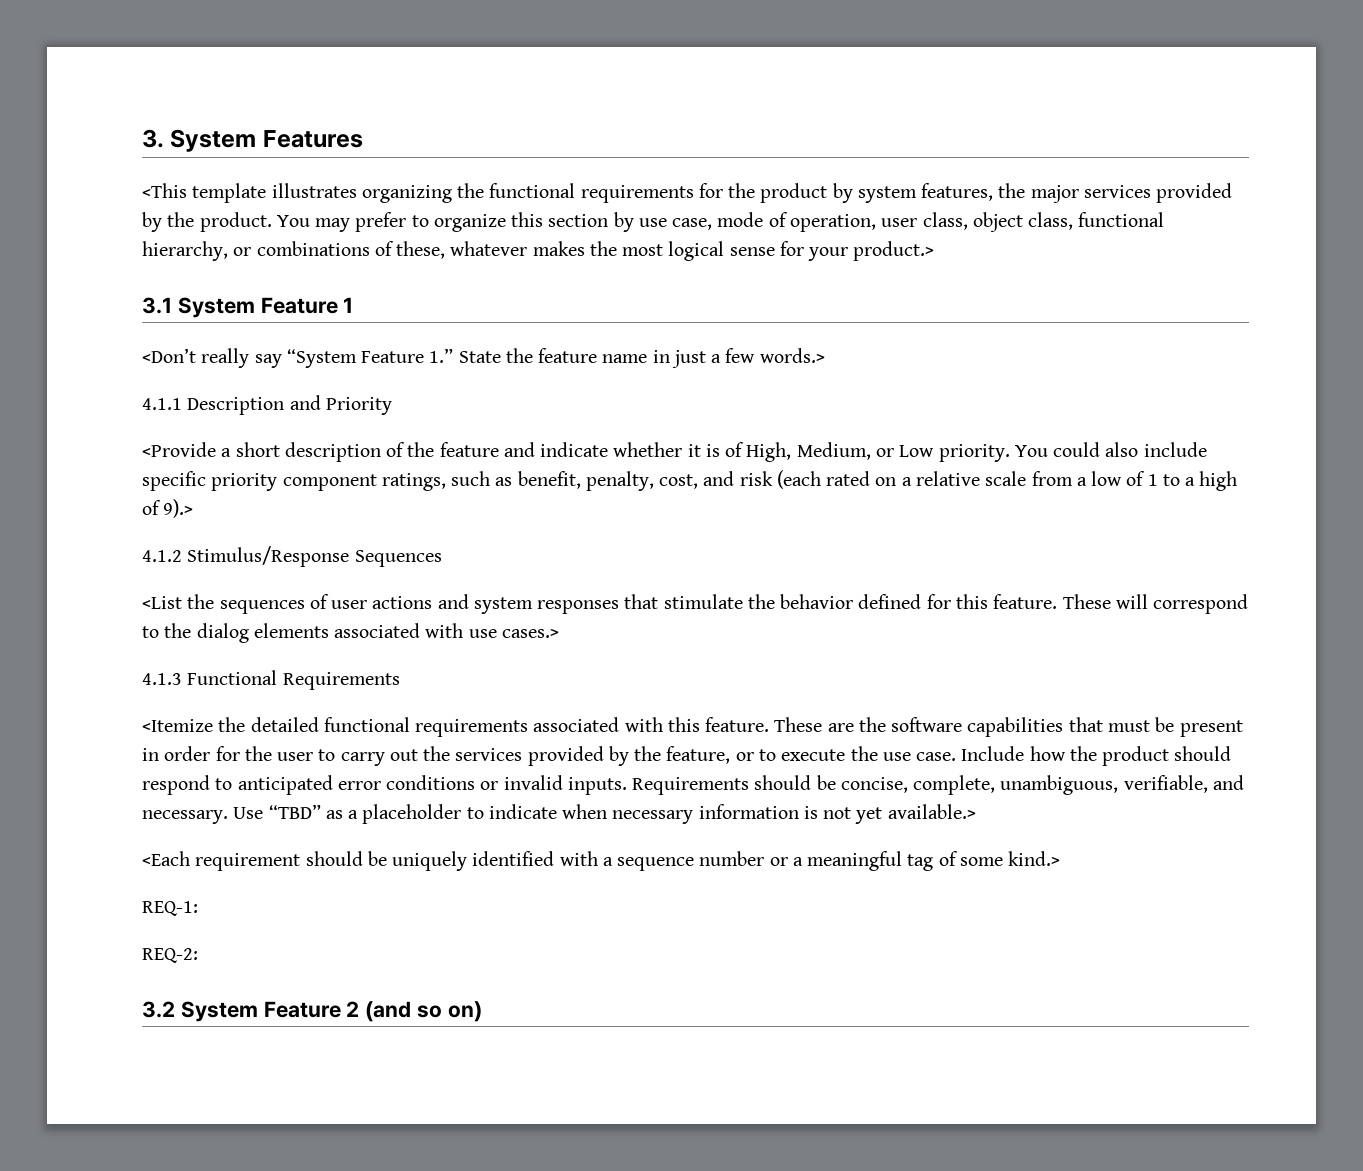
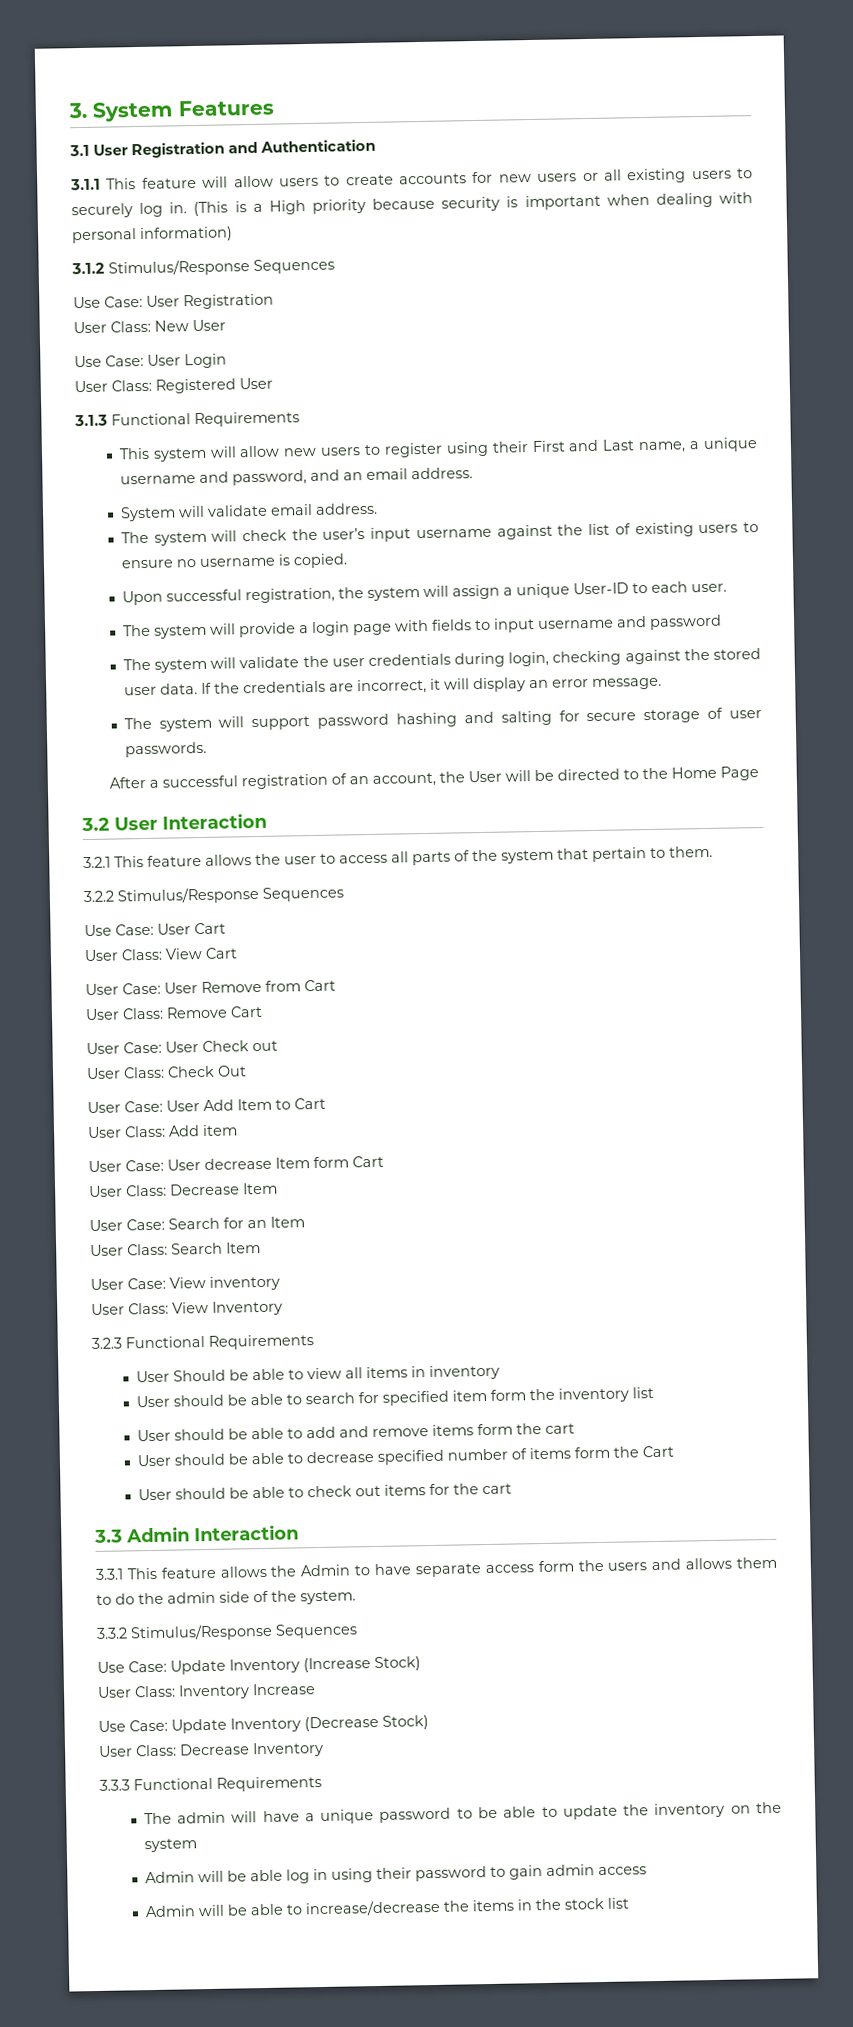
[142,183,1233,203] [142,212,1165,232] [142,241,935,261] [142,297,354,318] [142,348,825,368] [142,395,392,415] [142,442,1207,462] [142,470,1238,491] [142,499,194,518] [142,546,442,567] [142,594,1249,614] [142,623,559,643] [142,670,400,690] [142,717,1243,737] [142,746,1232,766] [142,775,1244,795] [142,804,976,824] [142,851,1061,871] [142,901,198,916] [142,948,198,963] [142,1001,482,1022] <This template illustrates organizing the functional requirements for the product by system features, the major services provided by the product. You may prefer to organize this section by use case, mode of operation, user class, object class, functional hierarchy, or combinations of these, whatever makes the most logical sense for your product.> // 3.1 System Feature 1 // <Don’t really say “System Feature 1.” State the feature name in just a few words.> // 4.1.1 Description and Priority // <Provide a short description of the feature and indicate whether it is of High, Medium, or Low priority. You could also include specific priority component ratings, such as benefit, penalty, cost, and risk (each rated on a relative scale from a low of 1 to a high of 9).> // 4.1.2 Stimulus/Response Sequences // <List the sequences of user actions and system responses that stimulate the behavior defined for this feature. These will correspond to the dialog elements associated with use cases.> // 4.1.3 Functional Requirements // <Itemize the detailed functional requirements associated with this feature. These are the software capabilities that must be present in order for the user to carry out the services provided by the feature, or to execute the use case. Include how the product should respond to anticipated error conditions or invalid inputs. Requirements should be concise, complete, unambiguous, verifiable, and necessary. Use “TBD” as a placeholder to indicate when necessary information is not yet available.> // <Each requirement should be uniquely identified with a sequence number or a meaningful tag of some kind.> // REQ-1: // REQ-2: // 3.2 System Feature 2 (and so on) -> [69,138,376,159] [70,168,753,191] [71,192,753,219] [71,226,233,244] [71,258,335,277] [73,293,274,310] [73,319,226,334] [74,353,227,369] [74,377,273,394] [74,411,300,428] [118,437,758,462] [119,467,473,486] [119,502,378,522] [120,522,759,546] [120,553,348,569] [121,581,727,606] [122,614,722,639] [122,647,762,673] [123,677,662,696] [123,707,763,732] [124,741,207,758] [108,766,759,790] [81,812,267,832] [83,845,713,869] [83,886,344,905] [84,922,226,937] [84,947,237,962] [85,979,336,996] [85,1005,263,1021] [86,1040,278,1055] [86,1065,247,1080] [87,1097,326,1114] [87,1124,238,1139] [88,1155,384,1173] [89,1182,278,1198] [89,1216,305,1232] [90,1241,261,1257] [90,1275,280,1291] [91,1300,283,1316] [91,1334,314,1350] [135,1364,500,1383] [135,1387,654,1408] [136,1423,575,1442] [136,1445,674,1467] [137,1483,512,1501] [94,1524,299,1543] [95,1556,777,1580] [96,1590,356,1605] [96,1623,358,1642] [97,1656,421,1675] [97,1683,316,1700] [98,1715,429,1734] [98,1741,324,1758] [99,1775,322,1792] [143,1801,782,1825] [143,1838,197,1853] [144,1864,647,1884] [144,1897,629,1918] 3.1 User Registration and Authentication // 3.1.1 This feature will allow users to create accounts for new users or all existing users to securely log in. (This is a High priority because security is important when dealing with personal information) // 3.1.2 Stimulus/Response Sequences // Use Case: User Registration // User Class: New User // Use Case: User Login // User Class: Registered User // 3.1.3 Functional Requirements // This system will allow new users to register using their First and Last name, a unique username and password, and an email address. // System will validate email address. // The system will check the user’s input username against the list of existing users to ensure no username is copied. // Upon successful registration, the system will assign a unique User-ID to each user. // The system will provide a login page with fields to input username and password // The system will validate the user credentials during login, checking against the stored user data. If the credentials are incorrect, it will display an error message. // The system will support password hashing and salting for secure storage of user passwords. // After a successful registration of an account, the User will be directed to the Home Page // 3.2 User Interaction // 3.2.1 This feature allows the user to access all parts of the system that pertain to them. // 3.2.2 Stimulus/Response Sequences // Use Case: User Cart // User Class: View Cart // User Case: User Remove from Cart // User Class: Remove Cart // User Case: User Check out // User Class: Check Out // User Case: User Add Item to Cart // User Class: Add item // User Case: User decrease Item form Cart // User Class: Decrease Item // User Case: Search for an Item // User Class: Search Item // User Case: View inventory // User Class: View Inventory // 3.2.3 Functional Requirements // User Should be able to view all items in inventory // User should be able to search for specified item form the inventory list // User should be able to add and remove items form the cart // User should be able to decrease specified number of items form the Cart // User should be able to check out items for the cart // 3.3 Admin Interaction // 3.3.1 This feature allows the Admin to have separate access form the users and allows them to do the admin side of the system. // 3.3.2 Stimulus/Response Sequences // Use Case: Update Inventory (Increase Stock) // User Class: Inventory Increase // Use Case: Update Inventory (Decrease Stock) // User Class: Decrease Inventory // 3.3.3 Functional Requirements // The admin will have a unique password to be able to update the inventory on the system // Admin will be able log in using their password to gain admin access // Admin will be able to increase/decrease the items in the stock list

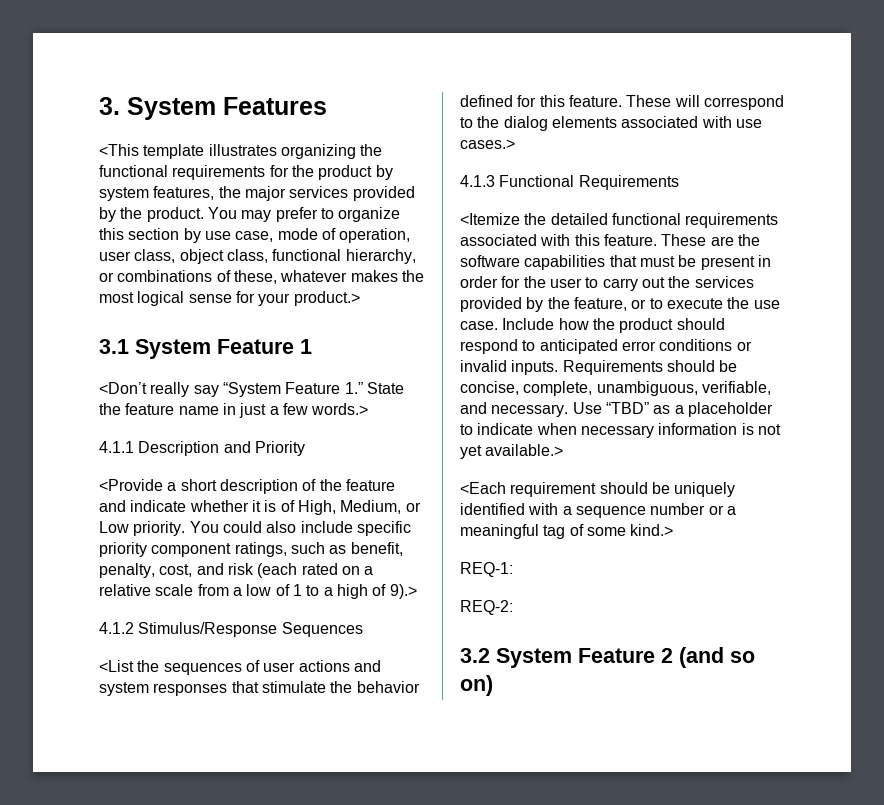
[69,138,376,159] [70,168,753,191] [71,192,753,219] [71,226,233,244] [71,258,335,277] [73,293,274,310] [73,319,226,334] [74,353,227,369] [74,377,273,394] [74,411,300,428] [118,437,758,462] [119,467,473,486] [119,502,378,522] [120,522,759,546] [120,553,348,569] [121,581,727,606] [122,614,722,639] [122,647,762,673] [123,677,662,696] [123,707,763,732] [124,741,207,758] [108,766,759,790] [81,812,267,832] [83,845,713,869] [83,886,344,905] [84,922,226,937] [84,947,237,962] [85,979,336,996] [85,1005,263,1021] [86,1040,278,1055] [86,1065,247,1080] [87,1097,326,1114] [87,1124,238,1139] [88,1155,384,1173] [89,1182,278,1198] [89,1216,305,1232] [90,1241,261,1257] [90,1275,280,1291] [91,1300,283,1316] [91,1334,314,1350] [135,1364,500,1383] [135,1387,654,1408] [136,1423,575,1442] [136,1445,674,1467] [137,1483,512,1501] [94,1524,299,1543] [95,1556,777,1580] [96,1590,356,1605] [96,1623,358,1642] [97,1656,421,1675] [97,1683,316,1700] [98,1715,429,1734] [98,1741,324,1758] [99,1775,322,1792] [143,1801,782,1825] [143,1838,197,1853] [144,1864,647,1884] [144,1897,629,1918] 3.1 User Registration and Authentication // 3.1.1 This feature will allow users to create accounts for new users or all existing users to securely log in. (This is a High priority because security is important when dealing with personal information) // 3.1.2 Stimulus/Response Sequences // Use Case: User Registration // User Class: New User // Use Case: User Login // User Class: Registered User // 3.1.3 Functional Requirements // This system will allow new users to register using their First and Last name, a unique username and password, and an email address. // System will validate email address. // The system will check the user’s input username against the list of existing users to ensure no username is copied. // Upon successful registration, the system will assign a unique User-ID to each user. // The system will provide a login page with fields to input username and password // The system will validate the user credentials during login, checking against the stored user data. If the credentials are incorrect, it will display an error message. // The system will support password hashing and salting for secure storage of user passwords. // After a successful registration of an account, the User will be directed to the Home Page // 3.2 User Interaction // 3.2.1 This feature allows the user to access all parts of the system that pertain to them. // 3.2.2 Stimulus/Response Sequences // Use Case: User Cart // User Class: View Cart // User Case: User Remove from Cart // User Class: Remove Cart // User Case: User Check out // User Class: Check Out // User Case: User Add Item to Cart // User Class: Add item // User Case: User decrease Item form Cart // User Class: Decrease Item // User Case: Search for an Item // User Class: Search Item // User Case: View inventory // User Class: View Inventory // 3.2.3 Functional Requirements // User Should be able to view all items in inventory // User should be able to search for specified item form the inventory list // User should be able to add and remove items form the cart // User should be able to decrease specified number of items form the Cart // User should be able to check out items for the cart // 3.3 Admin Interaction // 3.3.1 This feature allows the Admin to have separate access form the users and allows them to do the admin side of the system. // 3.3.2 Stimulus/Response Sequences // Use Case: Update Inventory (Increase Stock) // User Class: Inventory Increase // Use Case: Update Inventory (Decrease Stock) // User Class: Decrease Inventory // 3.3.3 Functional Requirements // The admin will have a unique password to be able to update the inventory on the system // Admin will be able log in using their password to gain admin access // Admin will be able to increase/decrease the items in the stock list -> [99,144,383,159] [99,165,393,180] [99,186,415,201] [99,207,401,222] [99,228,411,243] [99,249,416,264] [99,270,424,284] [99,291,360,306] [99,339,312,359] [99,382,404,397] [99,403,369,418] [99,441,305,456] [99,479,395,494] [99,500,421,515] [99,521,411,536] [99,542,403,557] [99,563,374,578] [99,584,417,599] [99,622,363,637] [99,660,381,675] [99,681,420,696] [460,95,784,110] [460,116,762,131] [460,139,515,149] [460,175,679,190] [460,213,779,228] [460,234,760,246] [460,255,771,270] [460,276,754,291] [460,297,780,312] [460,318,725,333] [460,339,752,354] [460,360,738,375] [460,381,771,396] [460,402,773,417] [460,423,781,438] [460,444,564,459] [460,482,736,497] [460,503,736,518] [460,524,674,539] [460,562,513,577] [460,600,513,615] [460,647,755,668] [460,675,493,696] <This template illustrates organizing the functional requirements for the product by system features, the major services provided by the product. You may prefer to organize this section by use case, mode of operation, user class, object class, functional hierarchy, or combinations of these, whatever makes the most logical sense for your product.> // 3.1 System Feature 1 // <Don’t really say “System Feature 1.” State the feature name in just a few words.> // 4.1.1 Description and Priority // <Provide a short description of the feature and indicate whether it is of High, Medium, or Low priority. You could also include specific priority component ratings, such as benefit, penalty, cost, and risk (each rated on a relative scale from a low of 1 to a high of 9).> // 4.1.2 Stimulus/Response Sequences // <List the sequences of user actions and system responses that stimulate the behavior defined for this feature. These will correspond to the dialog elements associated with use cases.> // 4.1.3 Functional Requirements // <Itemize the detailed functional requirements associated with this feature. These are the software capabilities that must be present in order for the user to carry out the services provided by the feature, or to execute the use case. Include how the product should respond to anticipated error conditions or invalid inputs. Requirements should be concise, complete, unambiguous, verifiable, and necessary. Use “TBD” as a placeholder to indicate when necessary information is not yet available.> // <Each requirement should be uniquely identified with a sequence number or a meaningful tag of some kind.> // REQ-1: // REQ-2: // 3.2 System Feature 2 (and so on)

